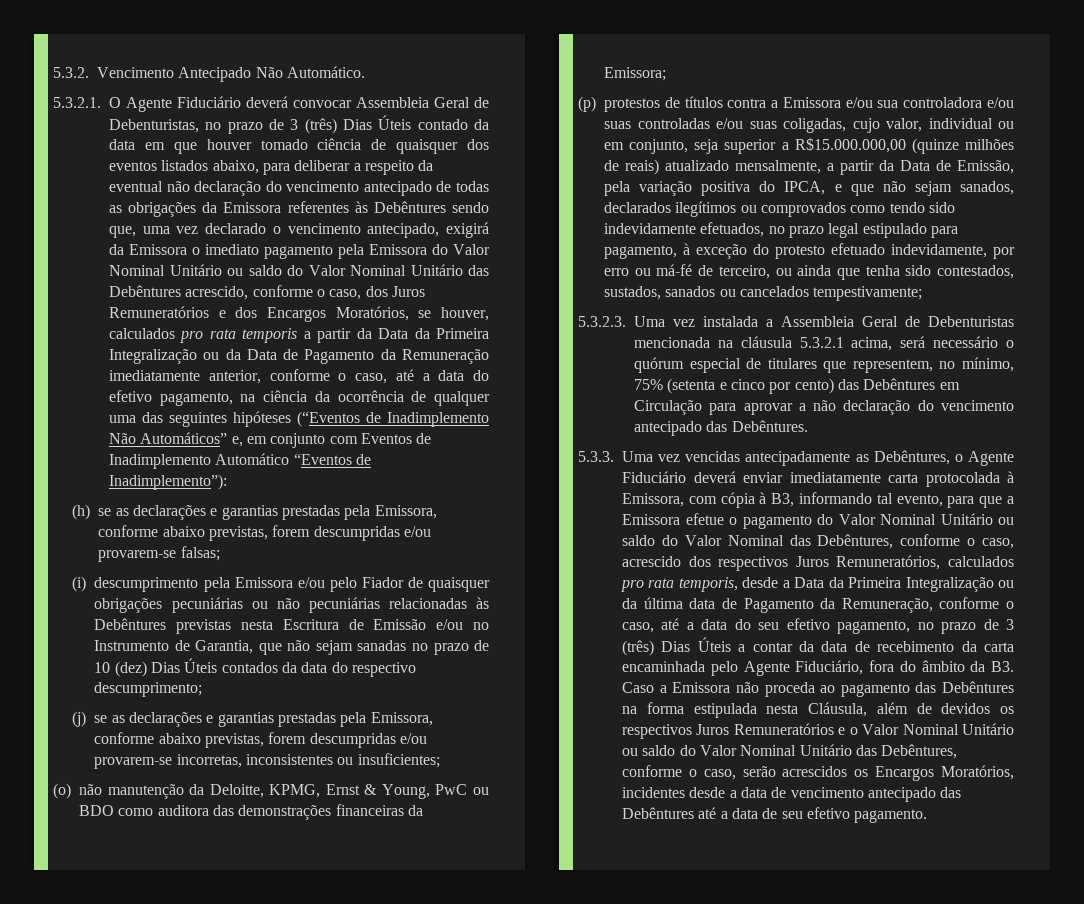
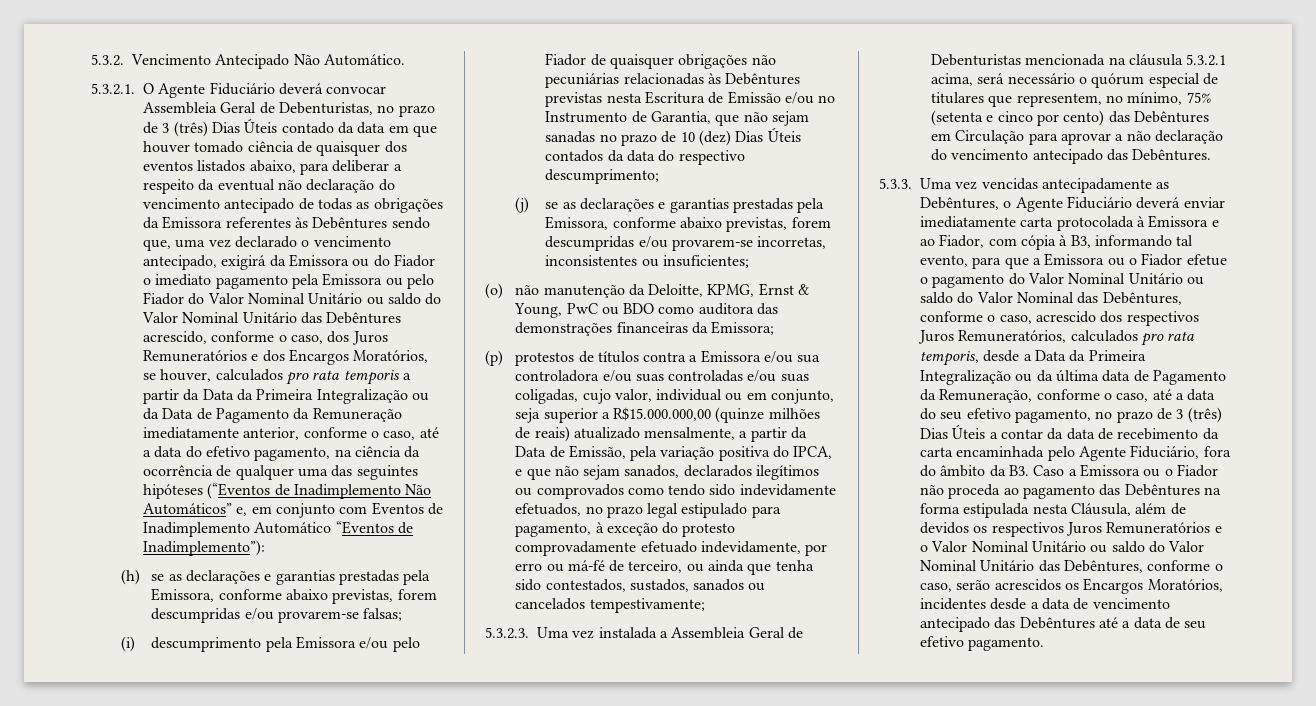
(187, 249) none -> [352,254,435,267] ou do Fiador
(427, 249) none -> [385,274,434,289] [143,292,184,305] ou pelo Fiador
[171,597,268,613] pecuniárias ou -> (748, 61) none
(825, 252) none -> [515,541,637,556] comprovadamente
[622,493,684,507] Emissora, -> [1148,215,1219,228] [920,234,985,248] Emissora e ao Fiador,
(680, 519) none -> [1107,253,1183,266] ou o Fiador
(731, 687) none -> [1143,464,1218,477] ou o Fiador

